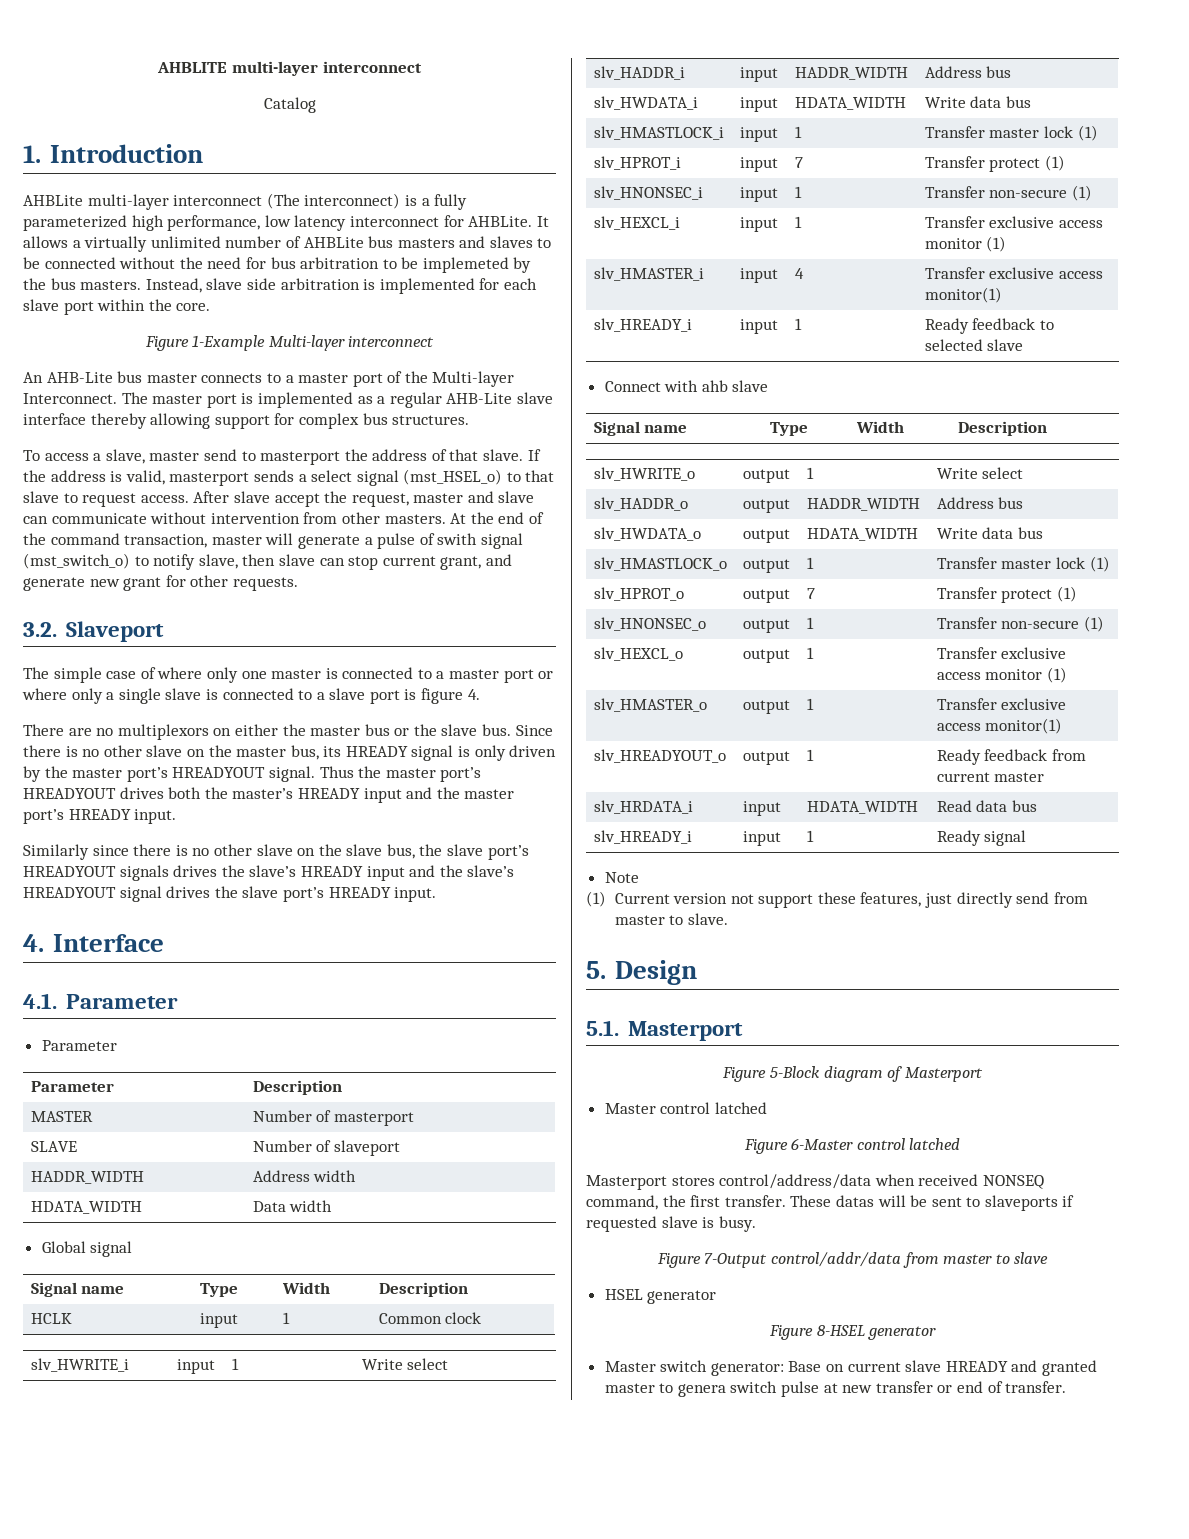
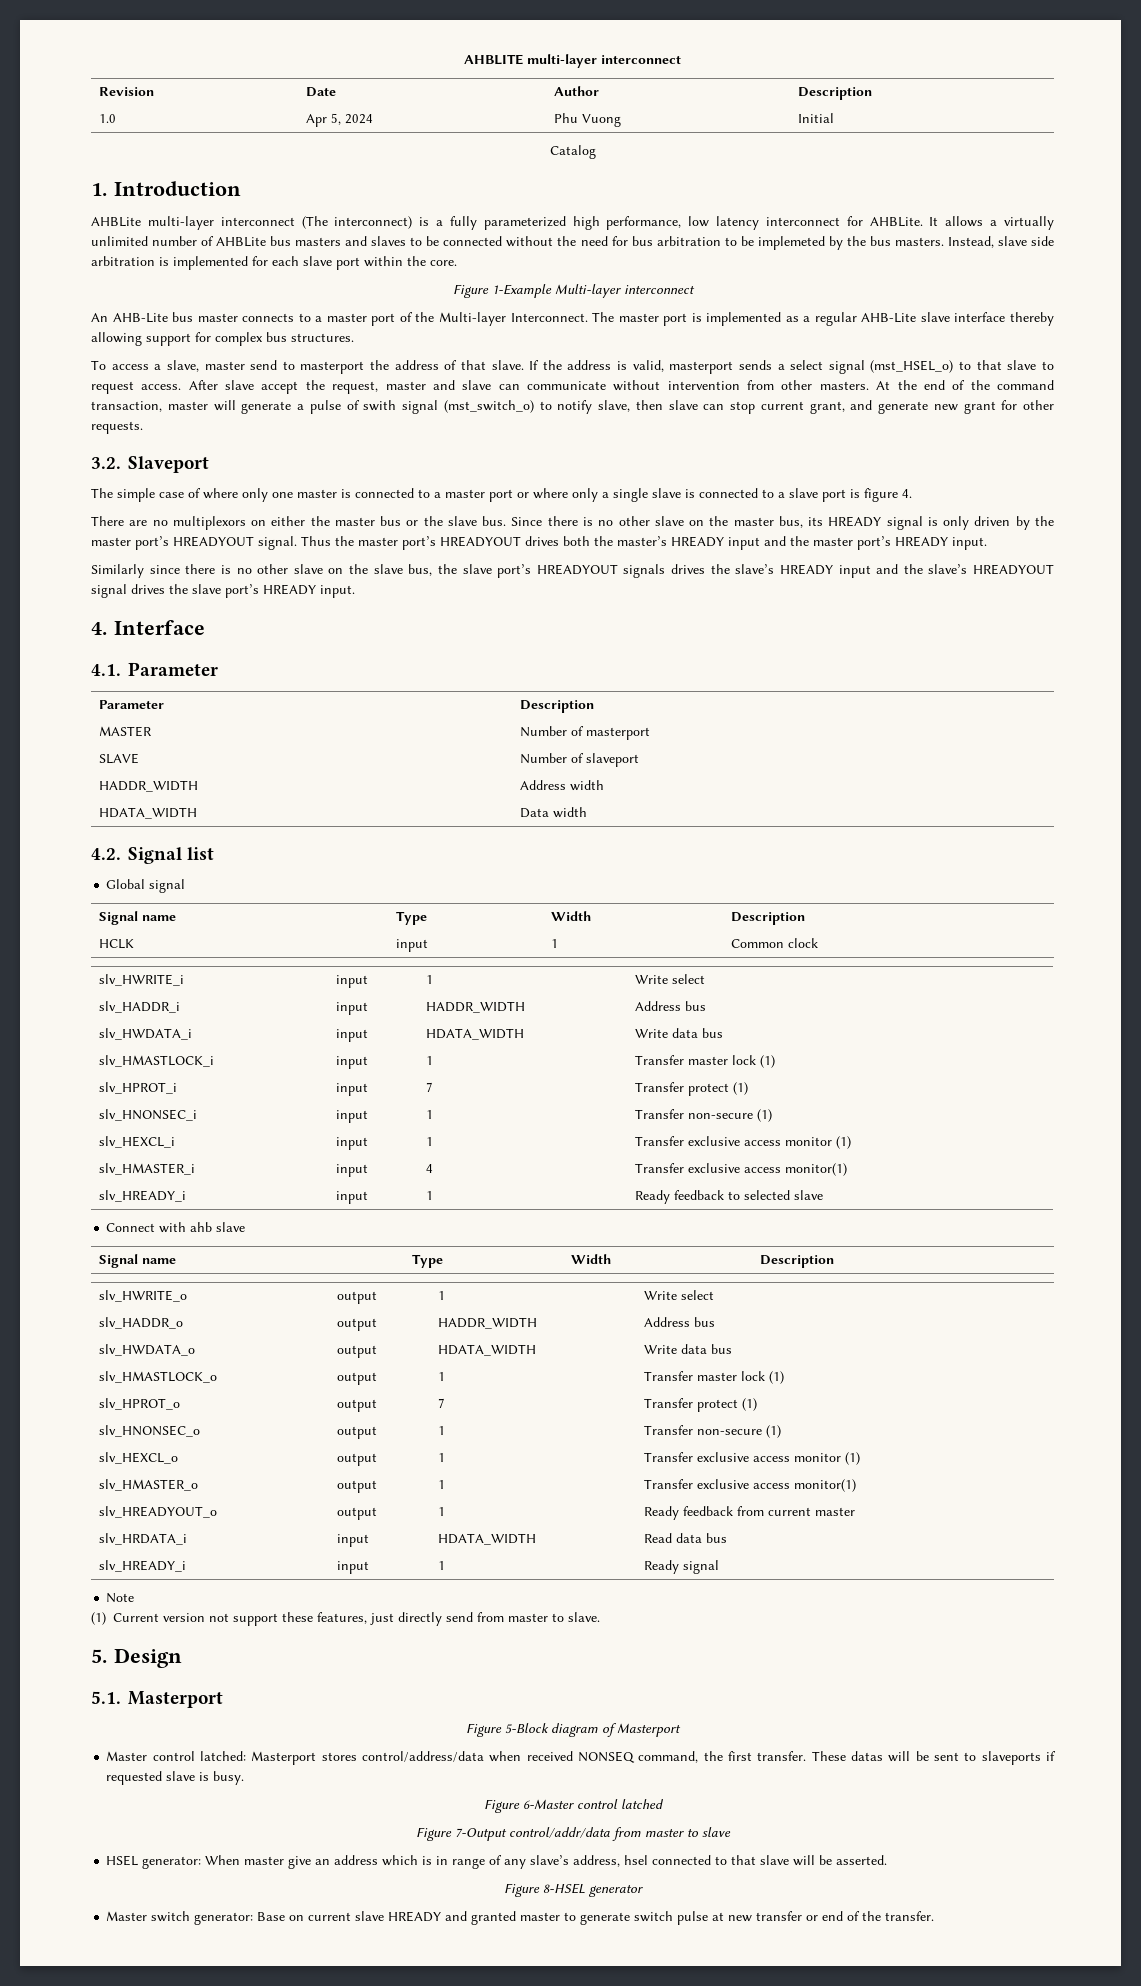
(422, 67) none -> [99,87,155,96] [306,87,337,97] [554,86,600,96] [798,87,873,100] [99,114,117,123] [306,113,374,127] [554,113,622,127] [798,113,835,123] // Revision | Date | Author | Description // 1.0 | Apr 5, 2024 | Phu Vuong | Initial
[41,1040,117,1051] // Parameter -> (218, 669) none
(333, 1206) none -> [91,847,215,864] // 4.2. Signal list
[714,1102,767,1114] [743,1138,961,1154] latched // Figure 6-Master control latched // -> [200,1751,247,1761] latched:
(756, 1224) none -> [483,1799,664,1813] // Figure 6-Master control latched
[647,1290,717,1304] generator -> [142,1855,888,1869] generator: When master give an address which is in range of any slave’s address, hsel connected to that slave will be asserted.
[677,1384,726,1397] genera -> [580,1912,631,1925] generate
(1003, 1387) none -> [862,1911,882,1921] the

